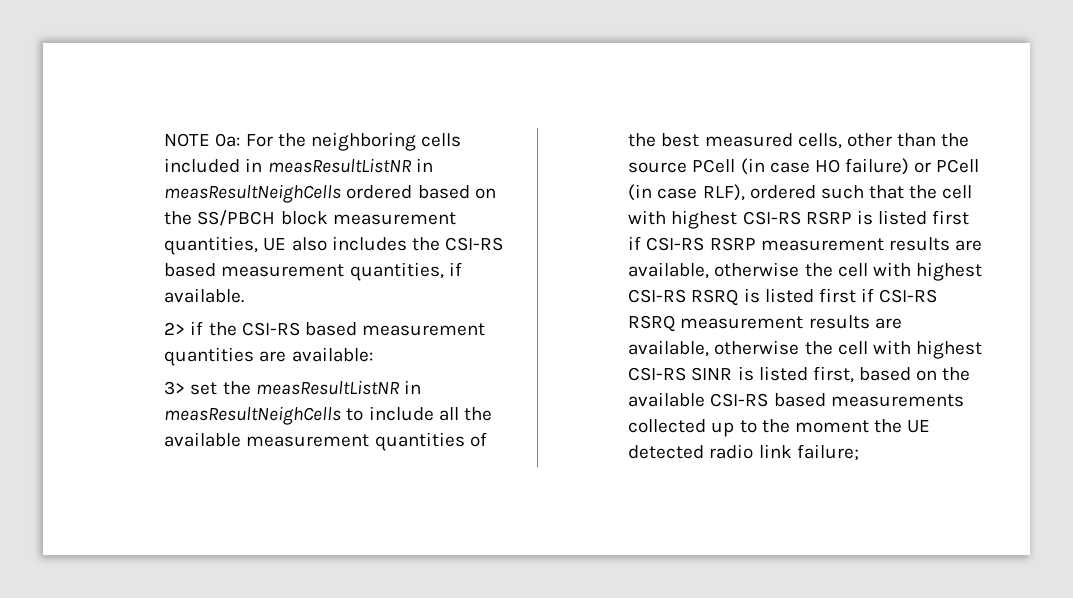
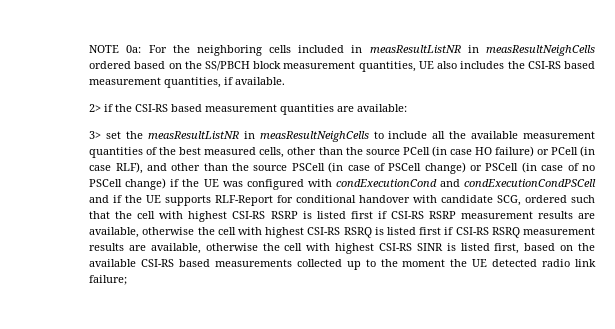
(745, 192) none -> [146,162,596,174] [89,178,596,190] [89,195,522,206] and other than the source PSCell (in case of PSCell change) or PSCell (in case of no PSCell change) if the UE was configured with condExecutionCond and condExecutionCondPSCell and if the UE supports RLF-Report for conditional handover with candidate SCG,

